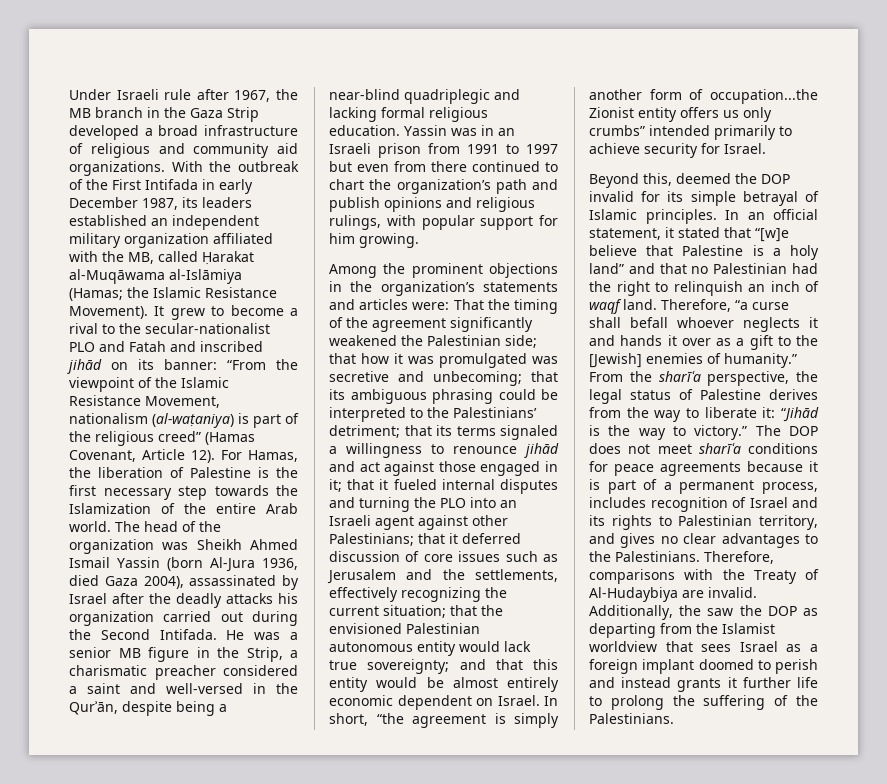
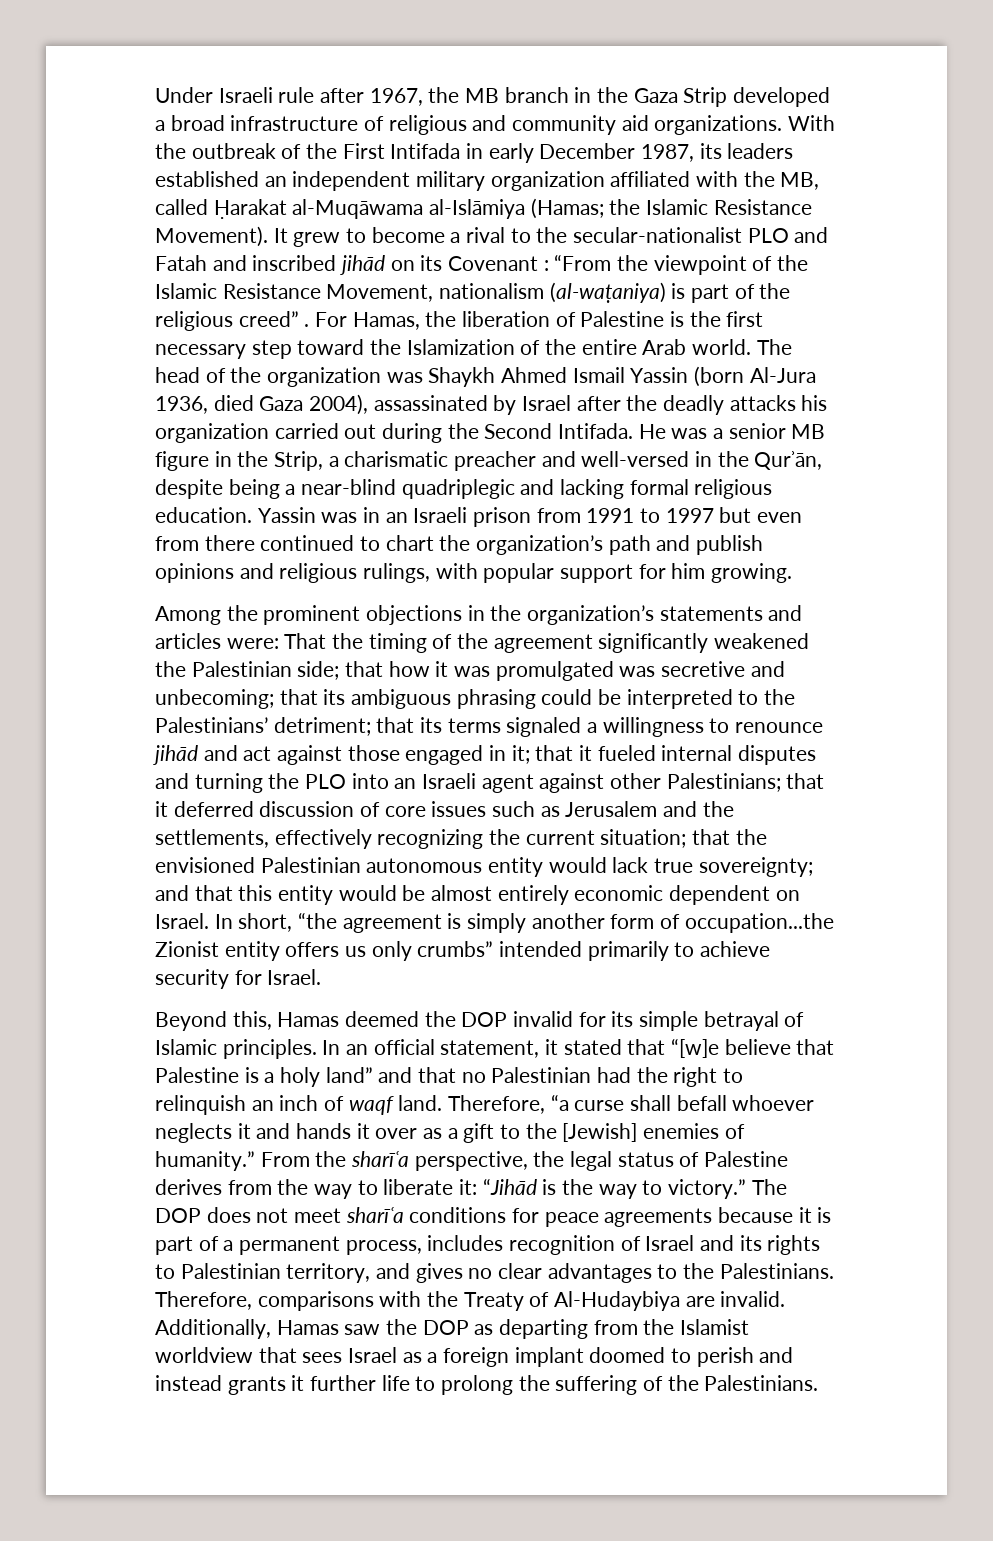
[164,359,217,370] banner: -> [448,256,549,271] Covenant :
[205,432,255,445] [69,449,215,463] (Hamas Covenant, Article 12). -> [304,324,310,327] .
[214,485,269,496] towards -> [297,339,365,355] toward
[196,539,242,550] Sheikh -> [428,367,496,387] Shaykh
[223,665,298,676] [69,683,120,694] considered a saint -> (537, 461) none
(672, 179) none -> [277,1012,340,1027] Hamas
[679,605,702,616] the -> [276,1320,339,1335] Hamas

